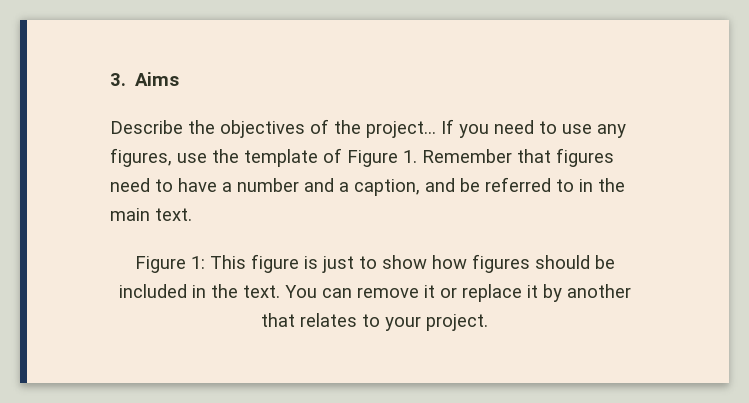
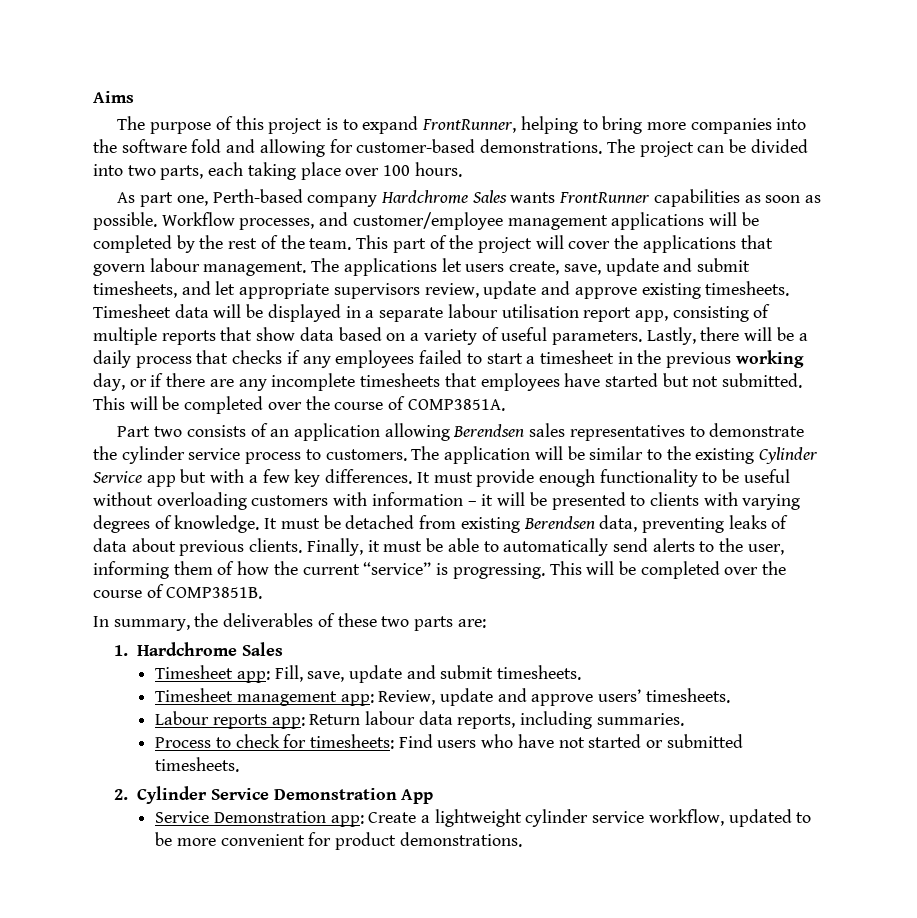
[110,73,126,86] 3. -> (93, 97) none
[110,119,626,138] [110,148,614,167] [110,177,625,196] [110,208,192,221] [134,254,615,273] [118,284,631,302] [261,313,488,331] Describe the objectives of the project... If you need to use any figures, use the template of Figure 1. Remember that figures need to have a number and a caption, and be referred to in the main text. // Figure 1: This figure is just to show how figures should be included in the text. You can remove it or replace it by another that relates to your project. -> [117,116,807,134] [93,139,808,157] [93,162,462,180] [117,189,822,207] [93,212,759,230] [93,235,773,253] [93,258,750,276] [93,281,790,299] [93,304,771,322] [93,327,808,345] [93,350,804,368] [93,373,803,391] [93,396,505,414] [117,423,805,441] [93,446,819,464] [93,469,790,487] [93,492,801,510] [93,515,789,533] [93,538,784,556] [93,561,787,579] [93,584,263,599] [93,613,486,631] [114,642,283,656] [155,665,582,683] [155,688,730,706] [155,711,684,729] [155,734,743,749] [155,757,240,772] [114,786,434,804] [155,809,812,827] [155,832,522,850] The purpose of this project is to expand FrontRunner, helping to bring more companies into the software fold and allowing for customer-based demonstrations. The project can be divided into two parts, each taking place over 100 hours. // As part one, Perth-based company Hardchrome Sales wants FrontRunner capabilities as soon as possible. Workflow processes, and customer/employee management applications will be completed by the rest of the team. This part of the project will cover the applications that govern labour management. The applications let users create, save, update and submit timesheets, and let appropriate supervisors review, update and approve existing timesheets. Timesheet data will be displayed in a separate labour utilisation report app, consisting of multiple reports that show data based on a variety of useful parameters. Lastly, there will be a daily process that checks if any employees failed to start a timesheet in the previous working day, or if there are any incomplete timesheets that employees have started but not submitted. This will be completed over the course of COMP3851A. // Part two consists of an application allowing Berendsen sales representatives to demonstrate the cylinder service process to customers. The application will be similar to the existing Cylinder Service app but with a few key differences. It must provide enough functionality to be useful without overloading customers with information – it will be presented to clients with varying degrees of knowledge. It must be detached from existing Berendsen data, preventing leaks of data about previous clients. Finally, it must be able to automatically send alerts to the user, informing them of how the current “service” is progressing. This will be completed over the course of COMP3851B. // In summary, the deliverables of these two parts are: // 1. Hardchrome Sales // Timesheet app: Fill, save, update and submit timesheets. // Timesheet management app: Review, update and approve users’ timesheets. // Labour reports app: Return labour data reports, including summaries. // Process to check for timesheets: Find users who have not started or submitted timesheets. // 2. Cylinder Service Demonstration App // Service Demonstration app: Create a lightweight cylinder service workflow, updated to be more convenient for product demonstrations.

